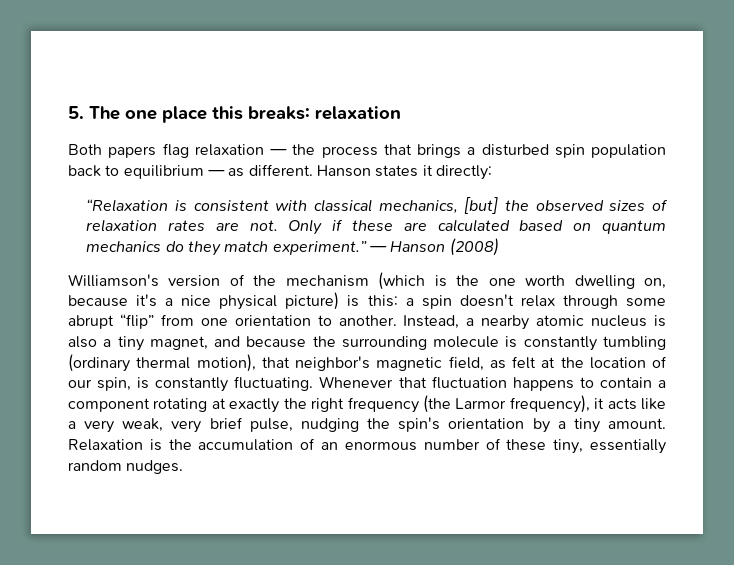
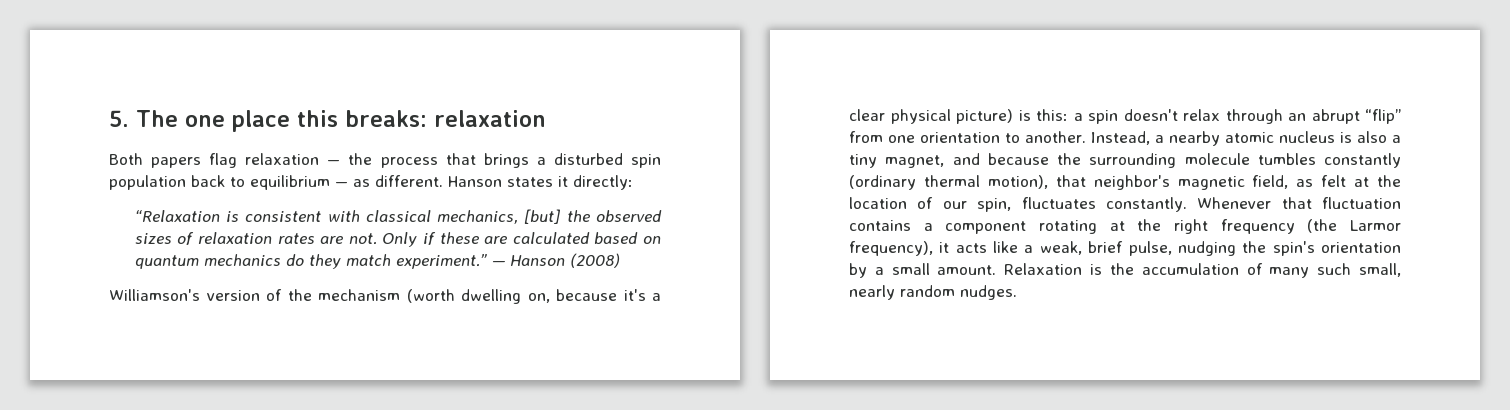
[378,272,566,290] (which is the one worth -> [406,289,455,303] (worth
[181,295,212,306] nice -> [849,109,885,121] clear
[626,298,667,307] some -> [1288,113,1306,121] an
[505,336,666,351] is constantly tumbling -> [1257,153,1401,168] tumbles constantly
[137,376,652,392] is constantly fluctuating. Whenever that fluctuation happens to contain -> [1021,197,1401,212] [849,220,911,231] fluctuates constantly. Whenever that fluctuation contains
[229,398,280,413] exactly -> (1125, 226) none
[84,418,202,433] very weak, very -> [1039,241,1082,255] weak,
[573,418,600,433] tiny -> [891,263,930,275] small
[321,438,666,454] an enormous number of these tiny, essentially -> [1269,263,1401,278] [849,285,895,300] many such small, nearly

